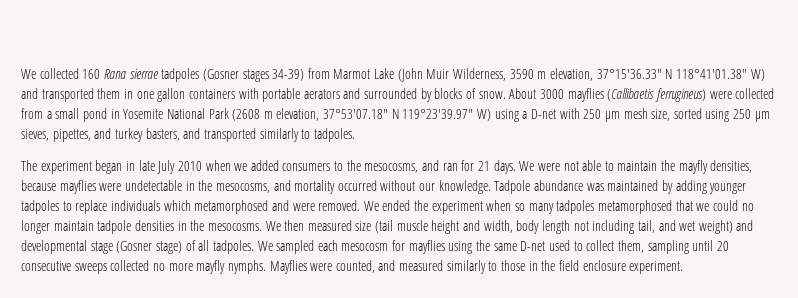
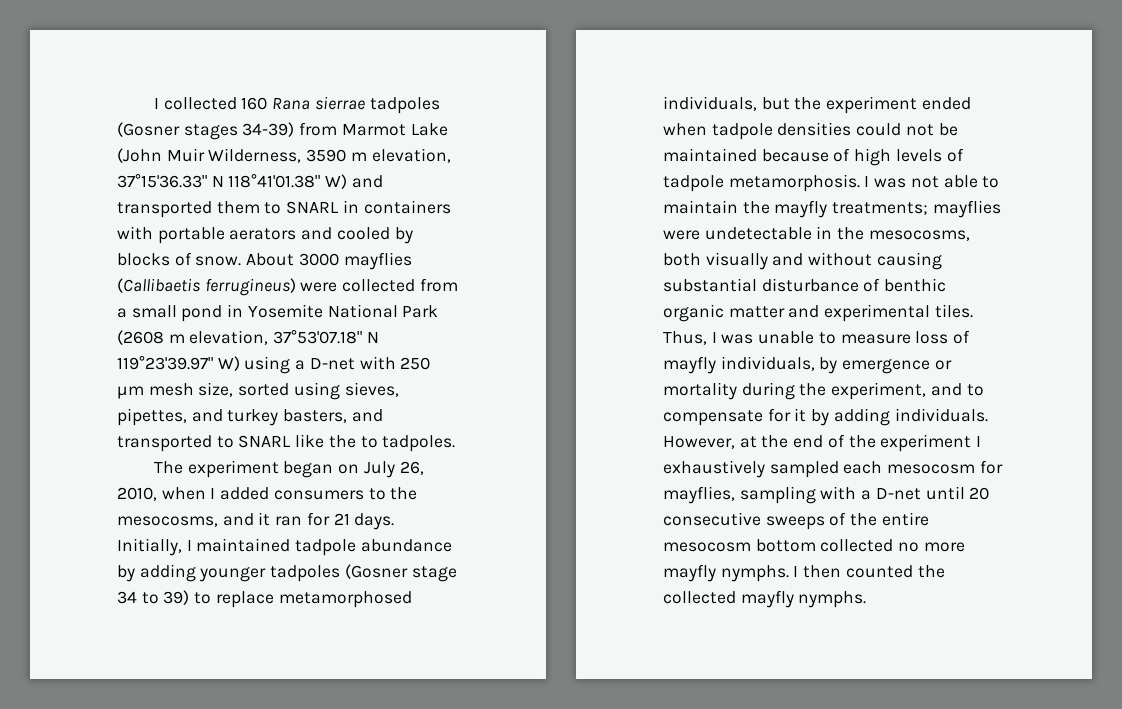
[21,69,36,79] We -> [154,98,160,109] I
[123,88,186,102] in one gallon -> [264,200,359,214] to SNARL in
[364,88,418,99] surrounded -> [336,227,390,240] cooled
[733,109,770,122] 250 μm -> (340, 391) none
[259,128,299,142] similarly -> [216,434,356,448] to SNARL like the
[125,160,248,174] in late July 2010 when we -> [338,461,424,478] [117,487,216,501] on July 26, 2010, when I
(440, 165) none -> [258,512,271,526] it
[519,161,560,171] We were -> [117,538,452,556] [117,564,457,582] [117,590,412,608] [663,96,971,114] [663,122,958,140] [663,148,964,166] [663,174,907,192] Initially, I maintained tadpole abundance by adding younger tadpoles (Gosner stage 34 to 39) to replace metamorphosed individuals, but the experiment ended when tadpole densities could not be maintained because of high levels of tadpole metamorphosis. I was
[710,160,753,173] [21,180,56,191] densities, because -> [832,202,929,215] treatments;
[273,180,747,194] [21,200,754,214] [21,220,754,234] [21,240,729,254] [21,261,107,274] and mortality occurred without our knowledge. Tadpole abundance was maintained by adding younger tadpoles to replace individuals which metamorphosed and were removed. We ended the experiment when so many tadpoles metamorphosed that we could no longer maintain tadpole densities in the mesocosms. We then measured size (tail muscle height and width, body length not including tail, and wet weight) and developmental stage (Gosner stage) of all tadpoles. We sampled each mesocosm for mayflies using the same D-net used to collect them, sampling until 20 consecutive sweeps -> [663,252,942,270] [663,278,947,292] [663,304,973,322] [663,330,971,345] [663,356,952,374] [663,382,984,400] [663,408,988,426] [663,434,982,452] [663,460,1003,478] [663,486,990,504] [663,512,929,530] [663,539,816,552] both visually and without causing substantial disturbance of benthic organic matter and experimental tiles. Thus, I was unable to measure loss of mayfly individuals, by emergence or mortality during the experiment, and to compensate for it by adding individuals. However, at the end of the experiment I exhaustively sampled each mesocosm for mayflies, sampling with a D-net until 20 consecutive sweeps of the entire mesocosm bottom
[269,260,684,274] Mayflies were counted, and measured similarly to those in the field enclosure experiment. -> [793,565,945,578] [663,590,867,608] I then counted the collected mayfly nymphs.

